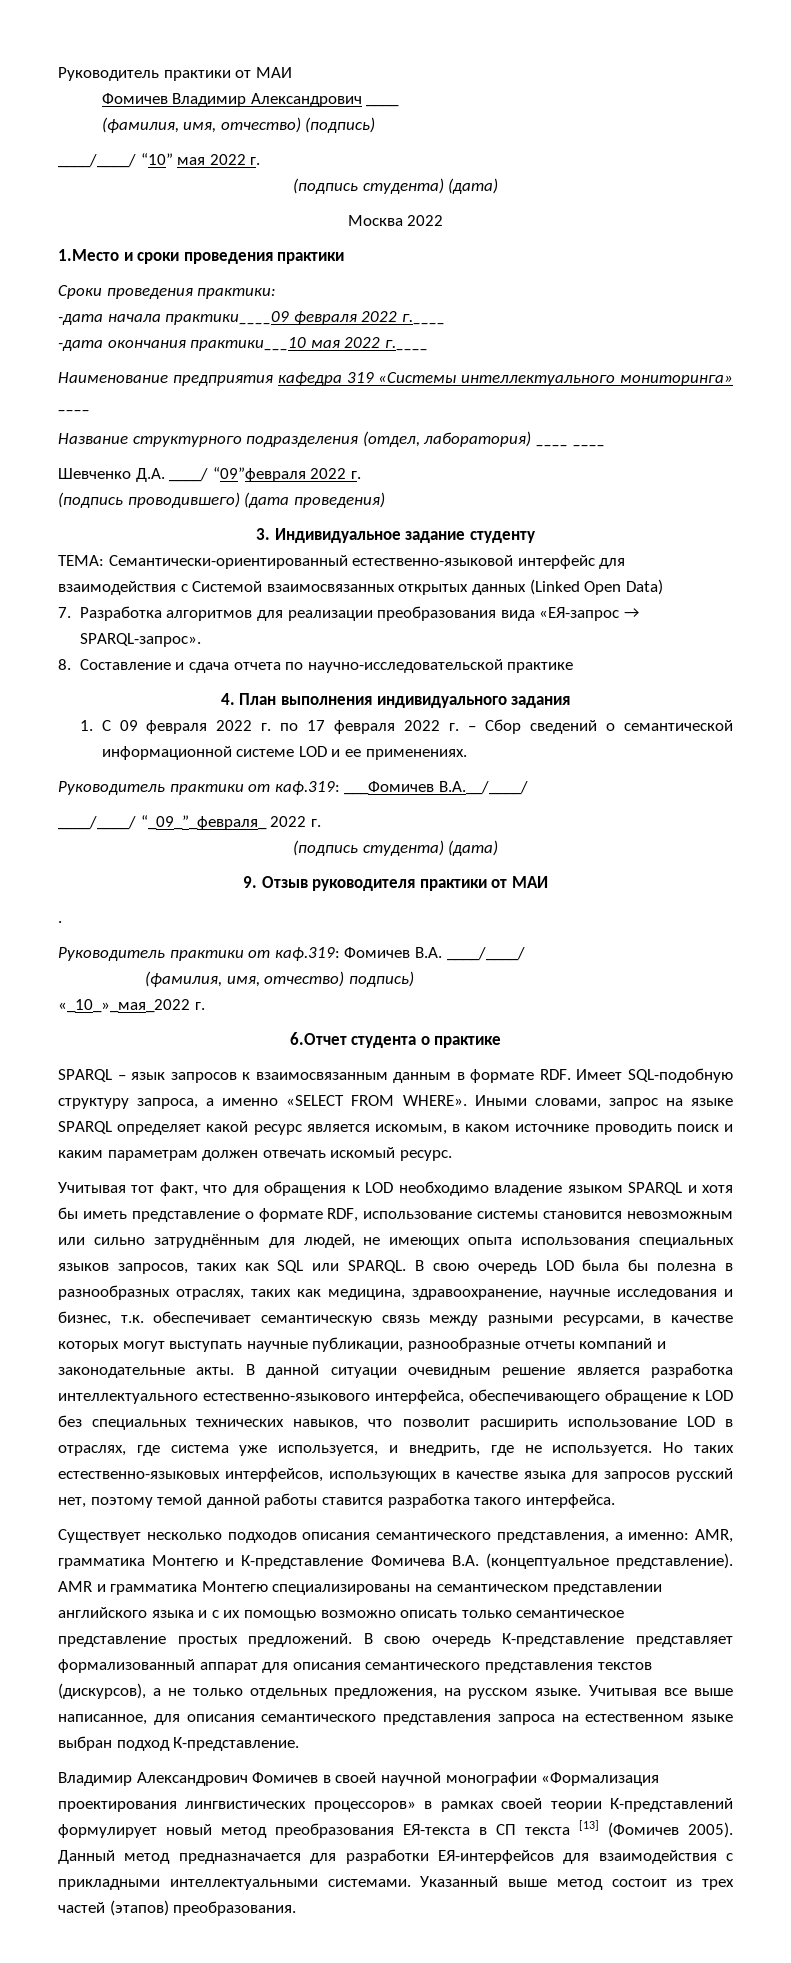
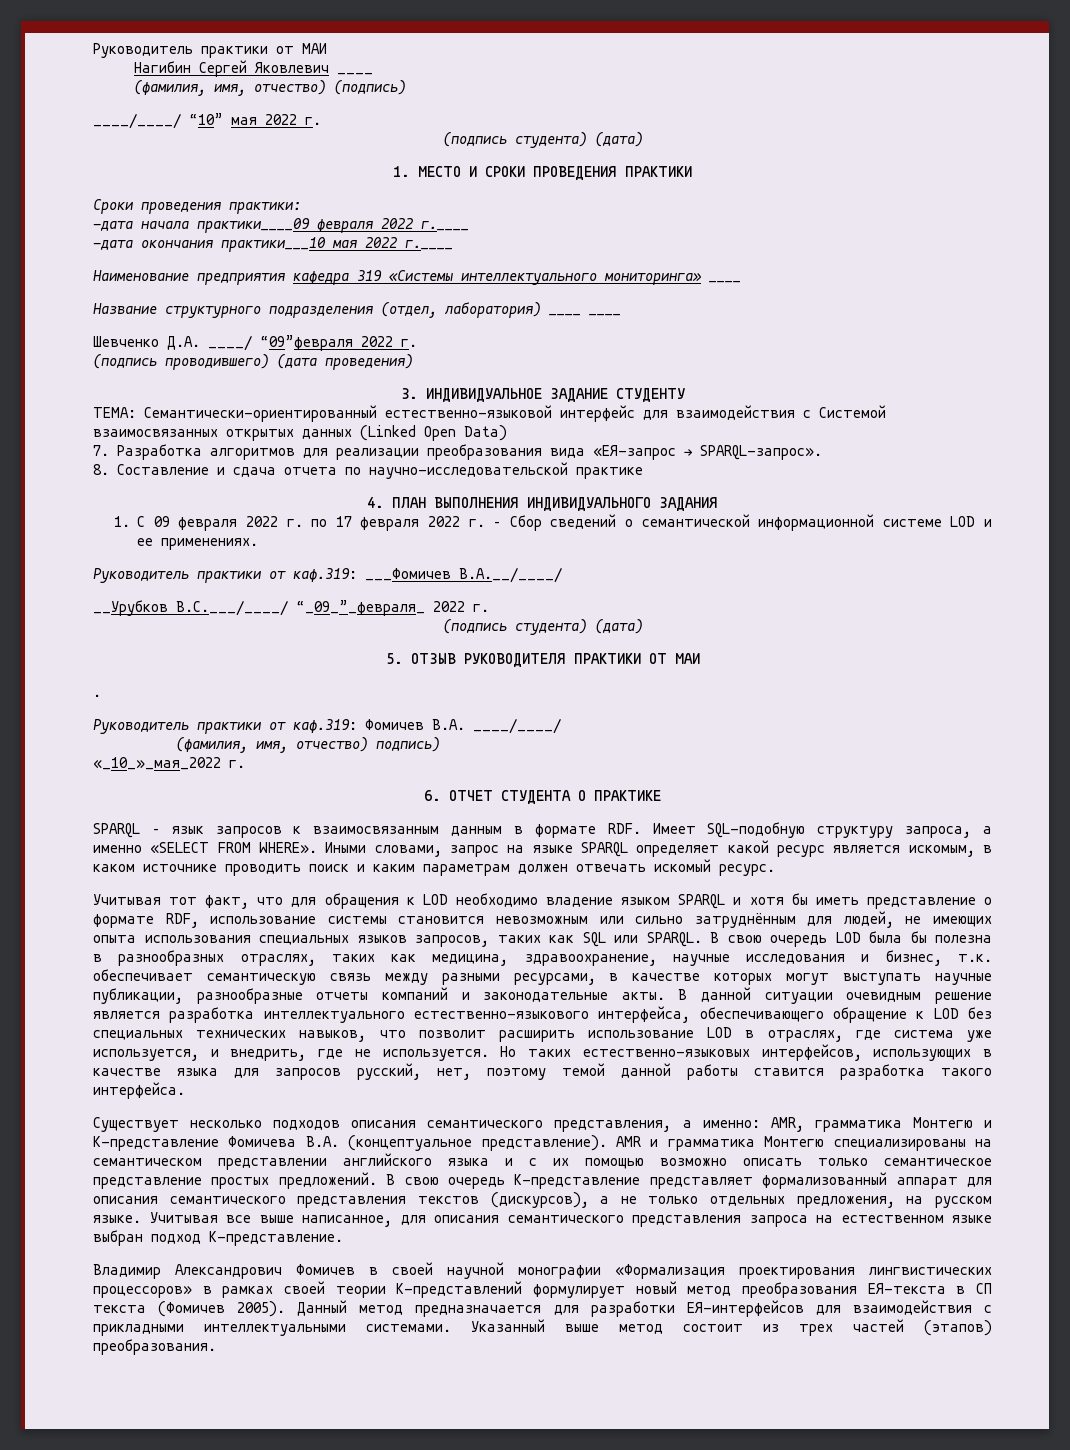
[101,93,362,107] Фомичев Владимир Александрович -> [134,60,330,77] Нагибин Сергей Яковлевич
[347,215,444,226] [58,249,345,264] Москва 2022 // 1.Место и сроки проведения практики -> [393,166,692,180] 1. МЕСТО И СРОКИ ПРОВЕДЕНИЯ ПРАКТИКИ
[274,528,535,543] Индивидуальное задание студенту -> [425,388,685,402] ИНДИВИДУАЛЬНОЕ ЗАДАНИЕ СТУДЕНТУ
[239,693,571,708] План выполнения индивидуального задания -> [392,497,718,511] ПЛАН ВЫПОЛНЕНИЯ ИНДИВИДУАЛЬНОГО ЗАДАНИЯ
[58,816,136,830] ____/____/ -> [93,600,288,616] __Урубков В.С.___/____/
[243,876,508,891] 9. Отзыв руководителя практики от -> [385,653,667,667] 5. ОТЗЫВ РУКОВОДИТЕЛЯ ПРАКТИКИ ОТ
[289,1032,502,1048] 6.Отчет студента о практике -> [424,790,661,804] 6. ОТЧЕТ СТУДЕНТА О ПРАКТИКЕ
[676,1468,733,1482] русский -> [357,1063,421,1080] русский,
[579,1820,599,1831] [13] -> (146, 1309) none

